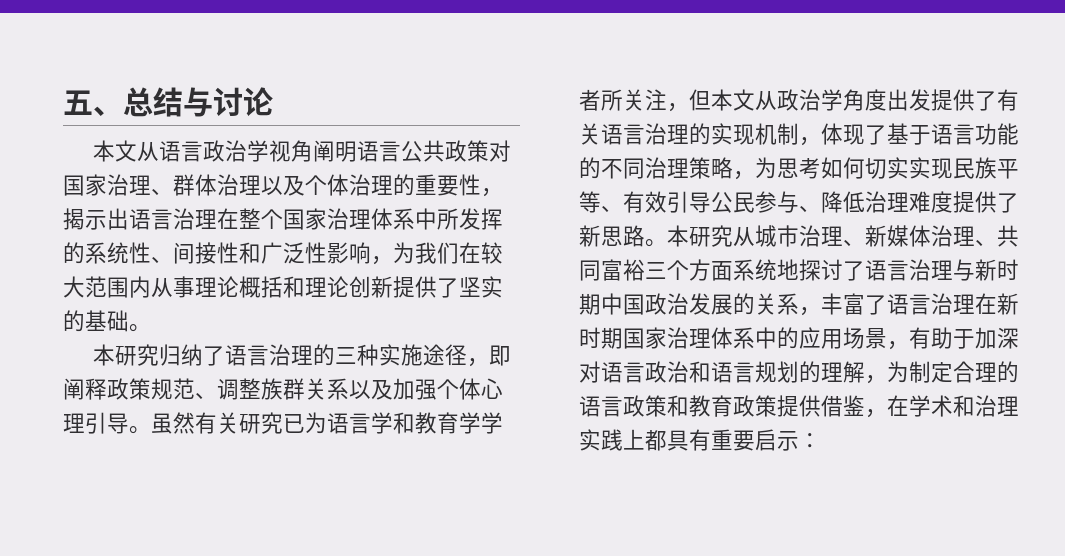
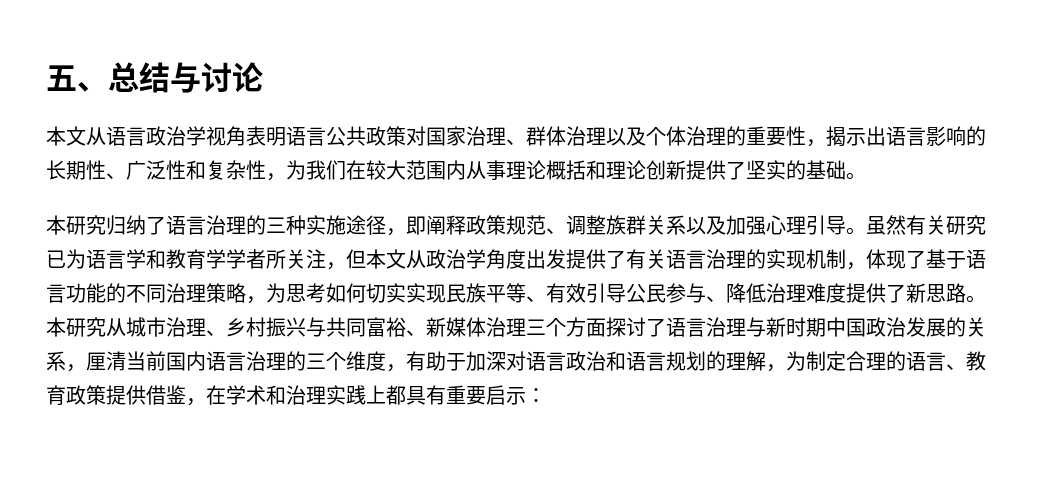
[312,140,335,162] 阐 -> [246,126,266,146] 表
[173,208,503,230] [63,242,371,264] 治理在整个国家治理体系中所发挥的系统性、间接性和广泛性影响 -> [926,126,986,146] [46,160,266,180] 影响的长期性、广泛性和复杂性
[437,378,481,400] 个体 -> (766, 225) none
[865,225,1019,247] [579,259,645,281] 新媒体治理、共同富裕 -> [226,317,526,337] 乡村振兴与共同富裕、新媒体治理
[733,259,799,281] 系统地 -> (606, 327) none
[821,293,1019,315] [579,327,887,349] 丰富了语言治理在新时期国家治理体系中的应用场景 -> [86,351,386,371] 厘清当前国内语言治理的三个维度
[623,395,689,417] 政策和 -> [946,364,966,370] 、

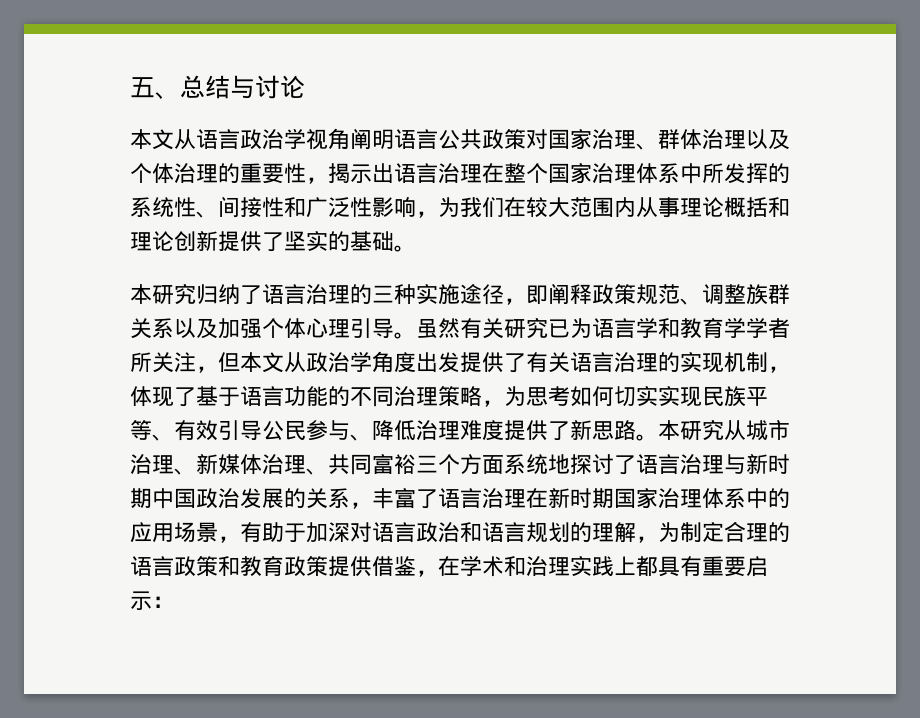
[246,126,266,146] 表 -> [350,128,372,150] 阐
[926,126,986,146] [46,160,266,180] 影响的长期性、广泛性和复杂性 -> [438,163,790,184] [130,196,416,218] 治理在整个国家治理体系中所发挥的系统性、间接性和广泛性影响
(766, 225) none -> [262,318,306,339] 个体
[226,317,526,337] 乡村振兴与共同富裕、新媒体治理 -> [196,454,416,475] 新媒体治理、共同富裕
(606, 327) none -> [504,454,570,474] 系统地
[86,351,386,371] 厘清当前国内语言治理的三个维度 -> [372,488,790,509] [130,522,218,543] 丰富了语言治理在新时期国家治理体系中的应用场景
[946,364,966,370] 、 -> [174,556,240,577] 政策和

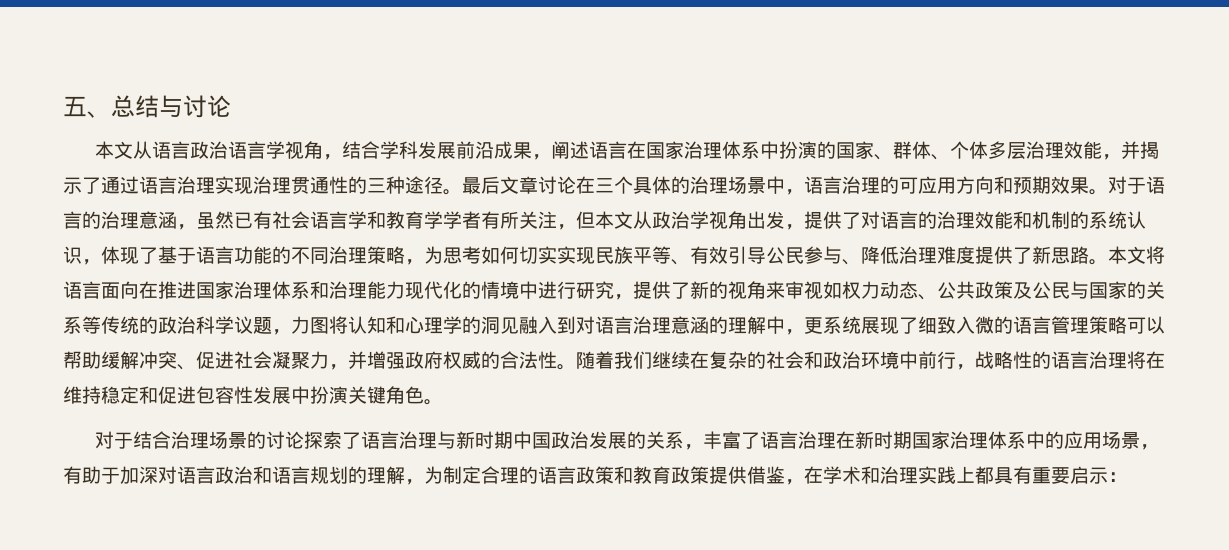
[284,128,790,150] [130,163,790,184] [130,196,790,218] [130,231,416,252] [130,283,790,305] [130,317,592,339] 学视角阐明语言公共政策对国家治理、群体治理以及个体治理的重要性，揭示出语言治理在整个国家治理体系中所发挥的系统性、间接性和广泛性影响，为我们在较大范围内从事理论概括和理论创新提供了坚实的基础。 // 本研究归纳了语言治理的三种实施途径，即阐释政策规范、调整族群关系以及加强个体心理引导。虽然有关研究已为 -> [227,141,1159,160] [63,176,1165,195] [63,211,310,230] 语言学视角，结合学科发展前沿成果，阐述语言在国家治理体系中扮演的国家、群体、个体多层治理效能，并揭示了通过语言治理实现治理贯通性的三种途径。最后文章讨论在三个具体的治理场景中，语言治理的可应用方向和预期效果。对于语言的治理意涵，虽然已有社会
(790, 328) none -> [481,211,500,229] 有
[372,351,768,373] 角度出发提供了有关语言治理的实现机制 -> [709,211,1146,230] [63,246,82,264] 视角出发，提供了对语言的治理效能和机制的系统认识
[680,419,790,441] [130,454,614,475] 研究从城市治理、新媒体治理、共同富裕三个方面系统地探讨 -> [1127,246,1165,264] [63,281,1165,300] [63,316,1165,335] [63,351,1165,370] [63,386,443,405] [94,431,342,449] 文将语言面向在推进国家治理体系和治理能力现代化的情境中进行研究，提供了新的视角来审视如权力动态、公共政策及公民与国家的关系等传统的政治科学议题，力图将认知和心理学的洞见融入到对语言治理意涵的理解中，更系统展现了细致入微的语言管理策略可以帮助缓解冲突、促进社会凝聚力，并增强政府权威的合法性。随着我们继续在复杂的社会和政治环境中前行，战略性的语言治理将在维持稳定和促进包容性发展中扮演关键角色。 // 对于结合治理场景的讨论探索

